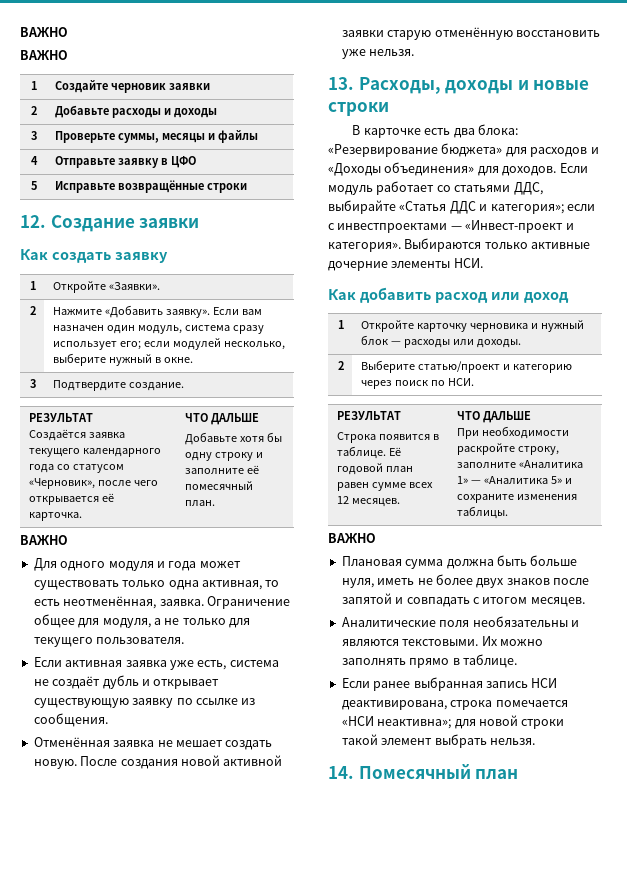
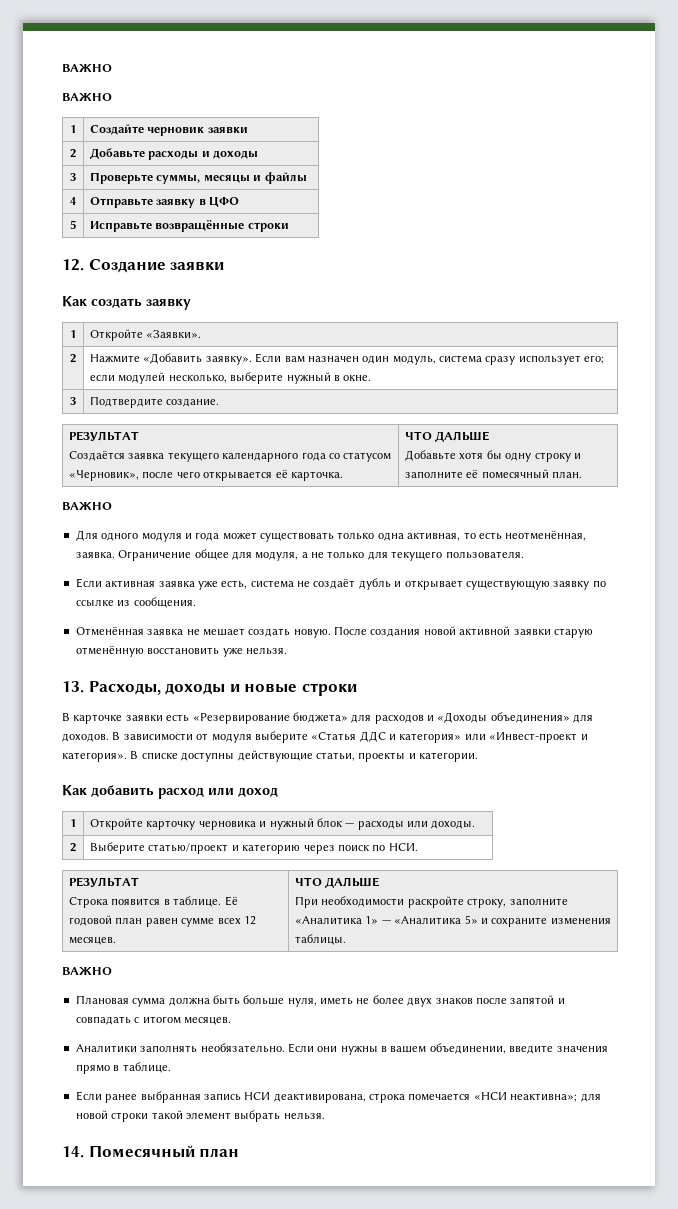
[424,124,518,138] есть два блока: -> [125,714,190,722] заявки есть
[559,163,588,173] [328,181,543,195] [328,200,595,214] [328,220,574,233] [328,238,591,252] [328,258,483,271] Если модуль работает со статьями ДДС, выбирайте «Статья ДДС и категория»; если с инвестпроектами — «Инвест-проект и категория». Выбираются только активные дочерние элементы НСИ. -> [112,731,588,743] [62,750,478,762] В зависимости от модуля выберите «Статья ДДС и категория» или «Инвест-проект и категория». В списке доступны действующие статьи, проекты и категории.
[341,616,579,627] [341,636,543,646] [341,658,406,665] Аналитические поля необязательны и являются текстовыми. Их можно заполнять -> [75,1043,608,1055] Аналитики заполнять необязательно. Если они нужны в вашем объединении, введите значения

